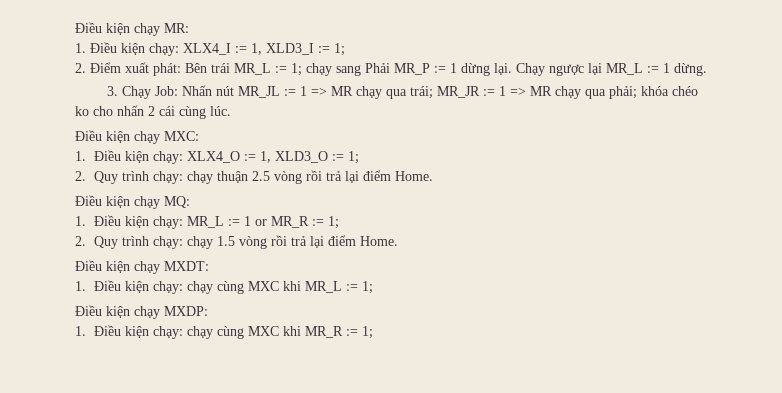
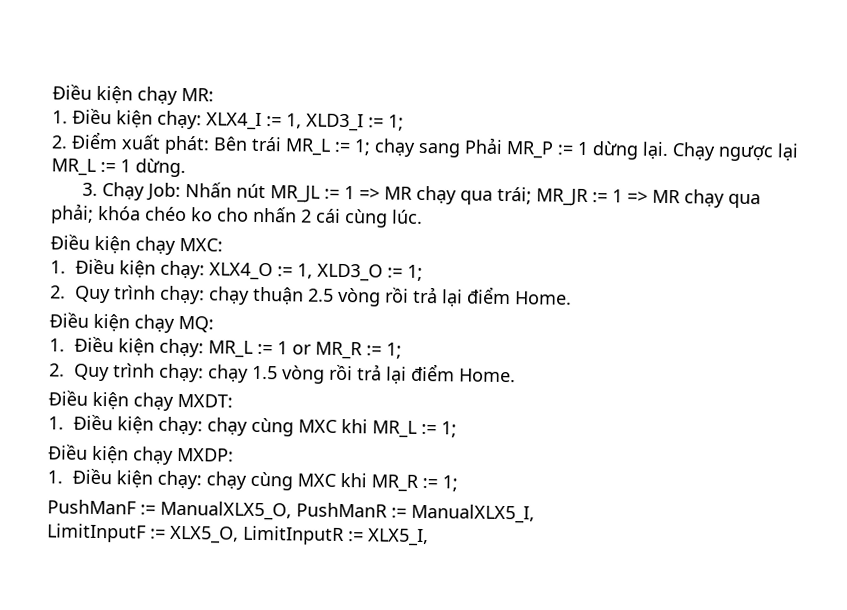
(373, 332) none -> [47,499,535,524] [47,523,429,547] // PushManF := ManualXLX5_O, PushManR := ManualXLX5_I, // LimitInputF := XLX5_O, LimitInputR := XLX5_I,

